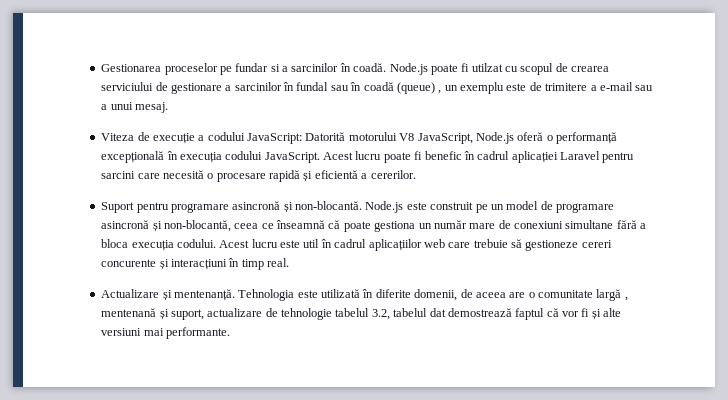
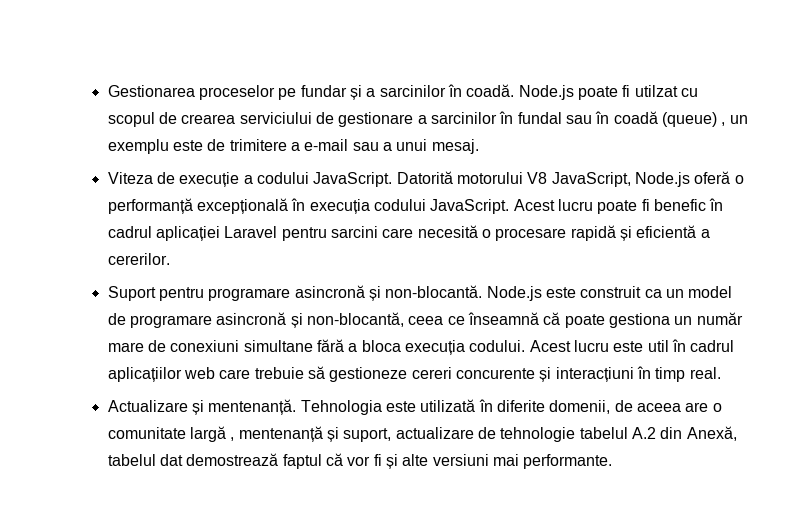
[270,64,280,72] si -> [349,85,362,100] și
[247,133,303,144] JavaScript: -> [313,172,393,187] JavaScript.
[475,204,488,213] pe -> [644,289,662,298] ca
[101,308,157,317] mentenană -> [238,426,323,442] mentenanță
[371,309,390,320] 3.2, -> [631,426,737,441] A.2 din Anexă,

